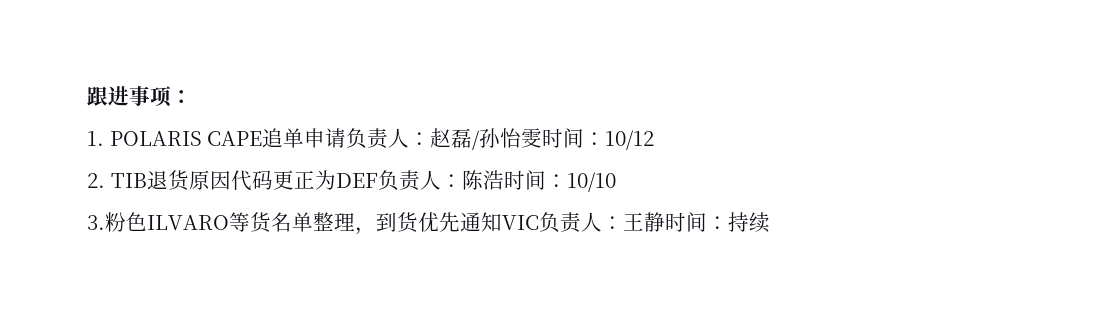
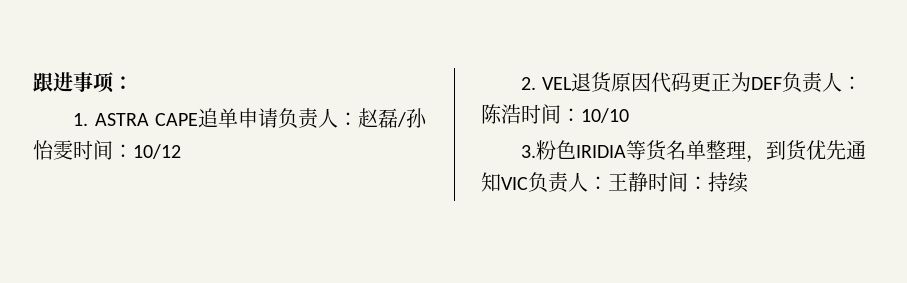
[109,131,202,146] POLARIS -> [94,113,149,126] ASTRA
[110,173,147,188] TIB -> [541,77,572,90] VEL
[147,215,229,230] ILVARO -> [576,145,627,158] IRIDIA

